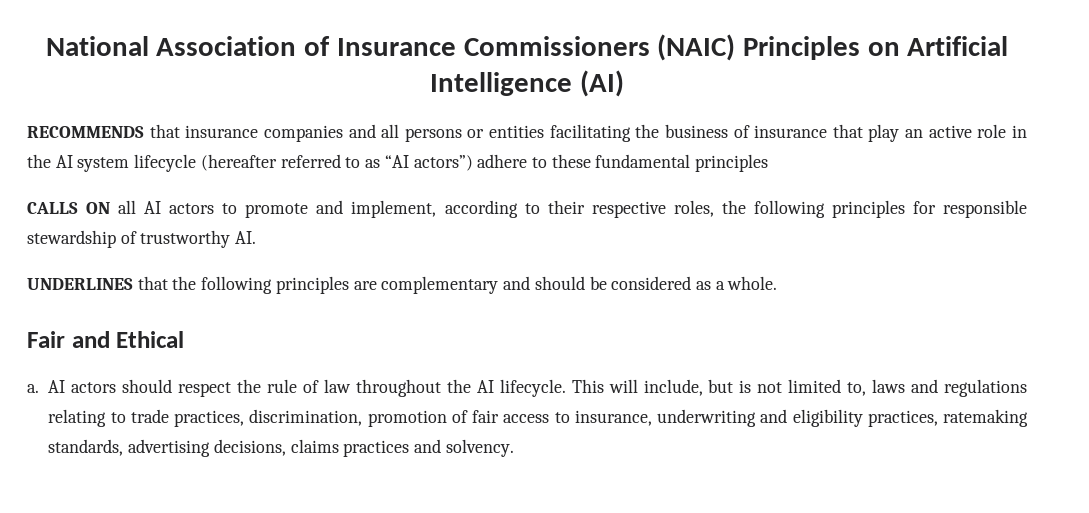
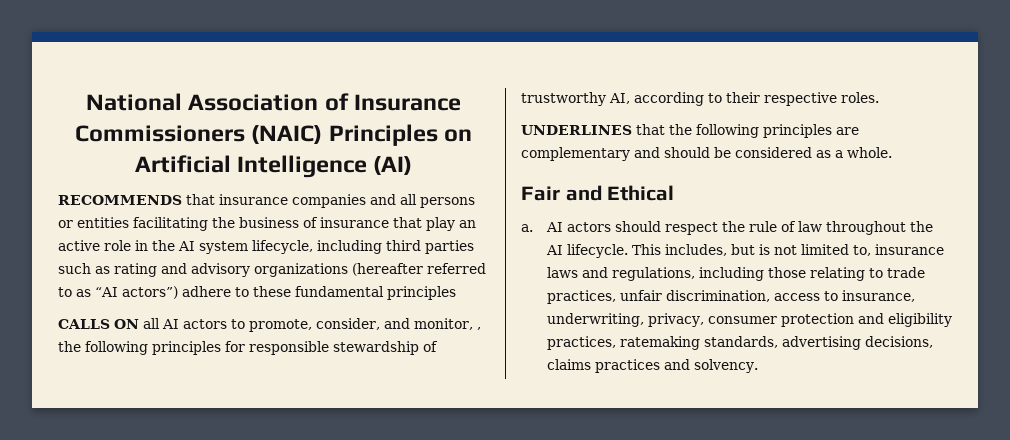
[134,154,197,172] lifecycle -> [252,240,474,254] [58,263,348,277] lifecycle, including third parties such as rating and advisory organizations
[245,200,714,218] promote and implement, according to their respective roles, -> [249,318,481,332] promote, consider, and monitor, ,
[235,231,257,244] AI. -> [609,92,879,106] AI, according to their respective roles.
[608,379,703,396] will include, -> [664,244,727,256] includes,
(867, 389) none -> [874,244,944,255] insurance
[944,379,1028,397] regulations -> [611,267,806,281] regulations, including those
[249,409,757,427] discrimination, promotion of fair access to insurance, underwriting -> [619,290,915,302] [546,313,854,327] unfair discrimination, access to insurance, underwriting, privacy, consumer protection

